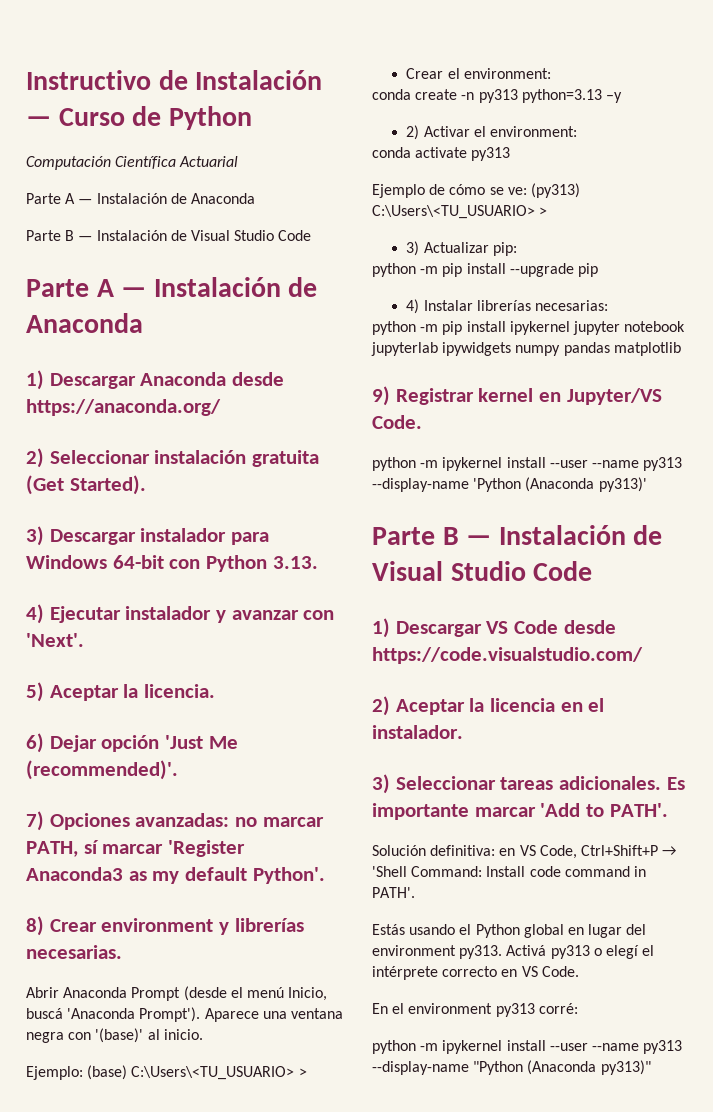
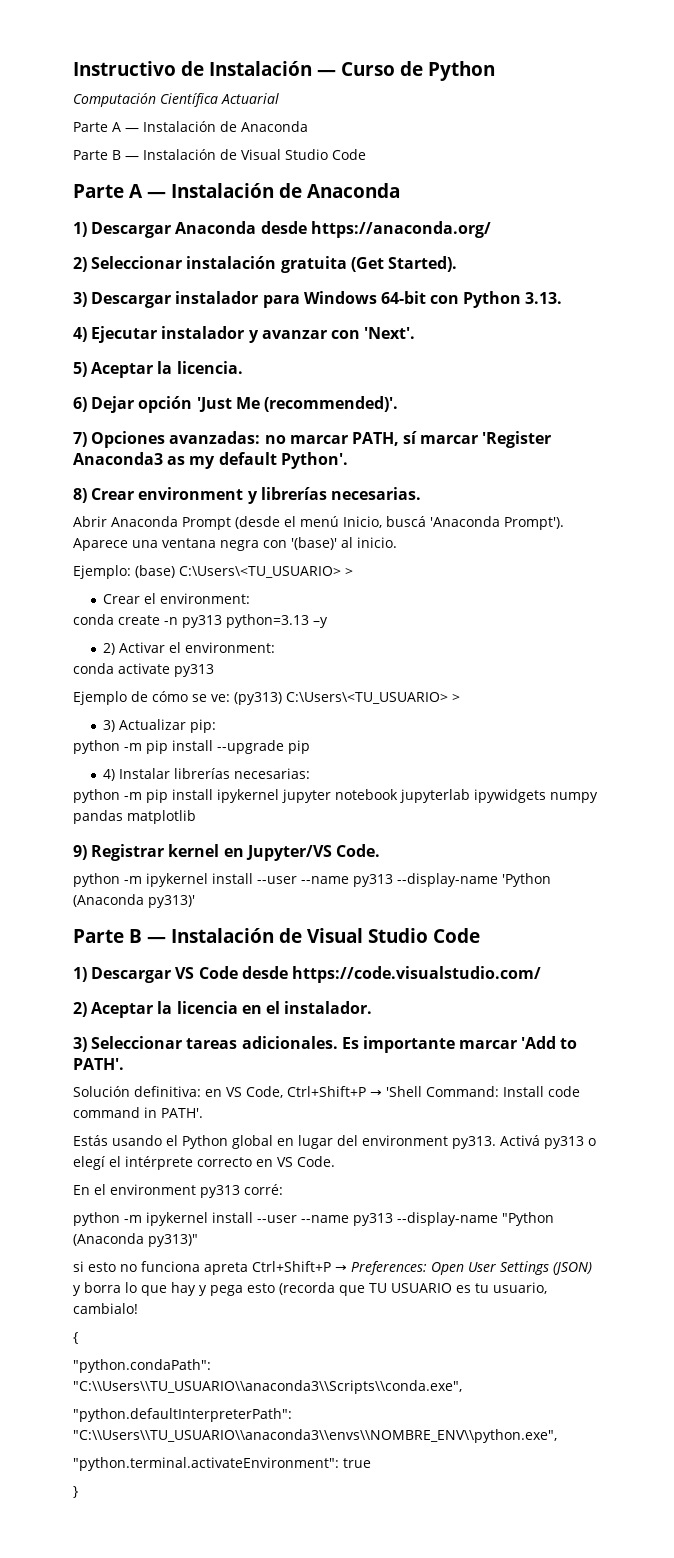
(651, 1067) none -> [73,1261,592,1275] [73,1282,547,1296] [73,1303,138,1314] [73,1332,78,1344] [73,1359,211,1373] [73,1380,462,1394] [73,1408,292,1422] [73,1429,557,1443] [73,1457,371,1471] [73,1486,78,1498] // si esto no funciona apreta Ctrl+Shift+P → Preferences: Open User Settings (JSON) y borra lo que hay y pega esto (recorda que TU USUARIO es tu usuario, cambialo! // { // "python.condaPath": "C:\\Users\\TU_USUARIO\\anaconda3\\Scripts\\conda.exe", // "python.defaultInterpreterPath": "C:\\Users\\TU_USUARIO\\anaconda3\\envs\\NOMBRE_ENV\\python.exe", // "python.terminal.activateEnvironment": true // }

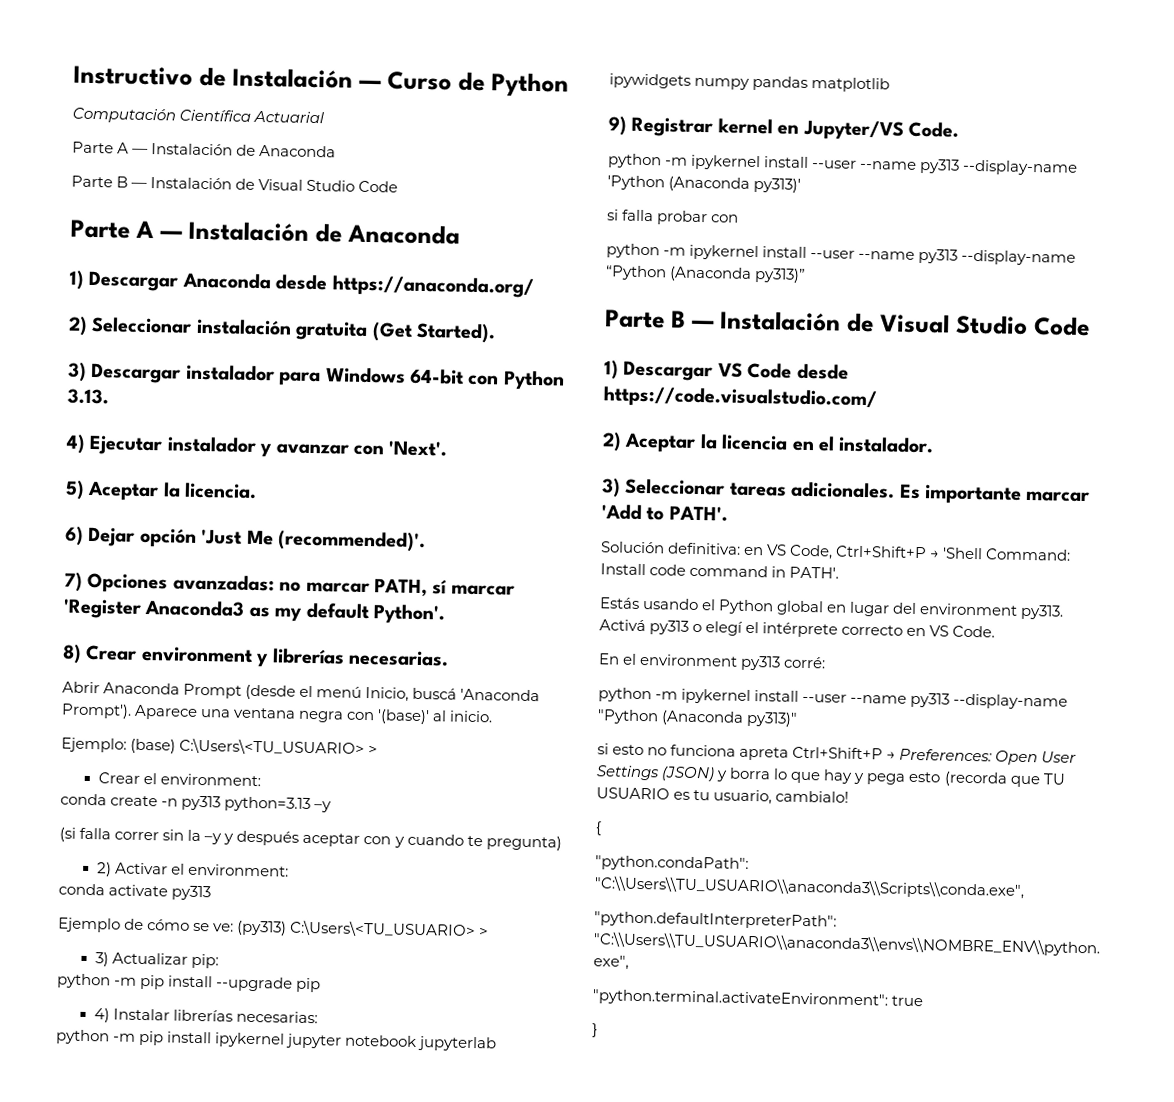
(328, 622) none -> [59,827,562,851] // (si falla correr sin la –y y después aceptar con y cuando te pregunta)
(195, 901) none -> [607,209,740,226] [606,243,1077,266] [605,265,807,283] // si falla probar con // python -m ipykernel install --user --name py313 --display-name “Python (Anaconda py313)”

